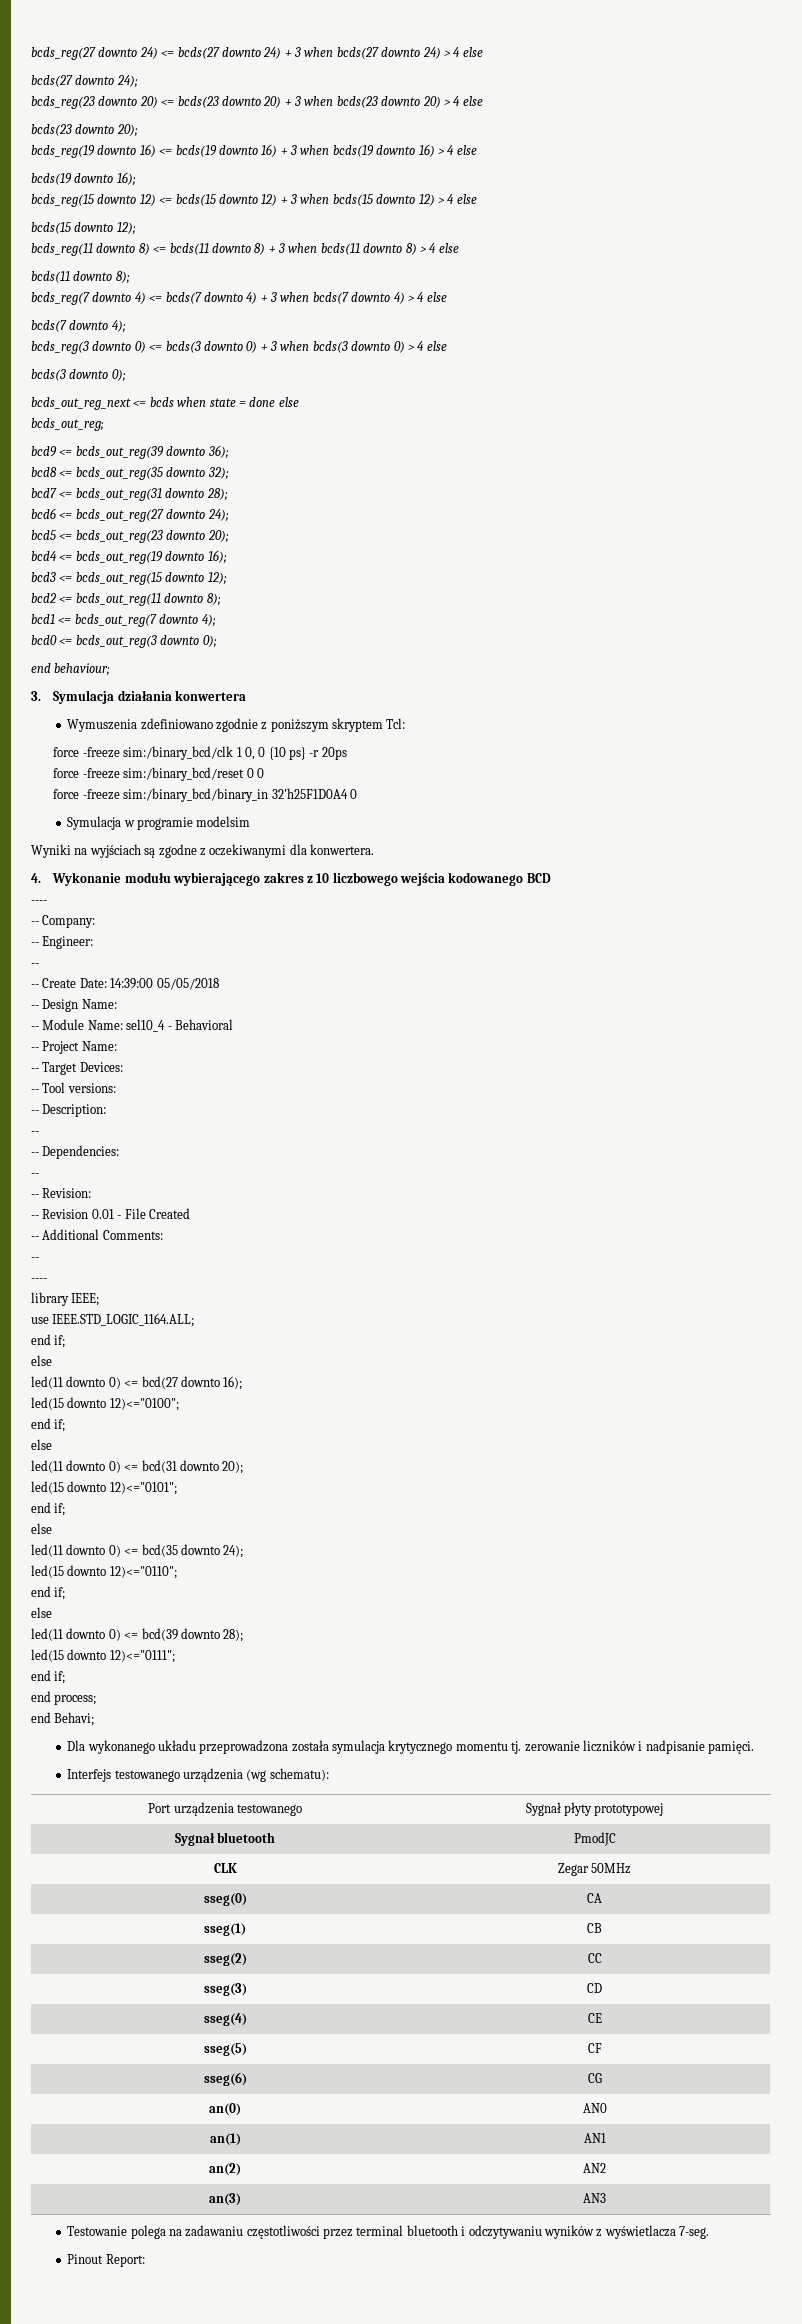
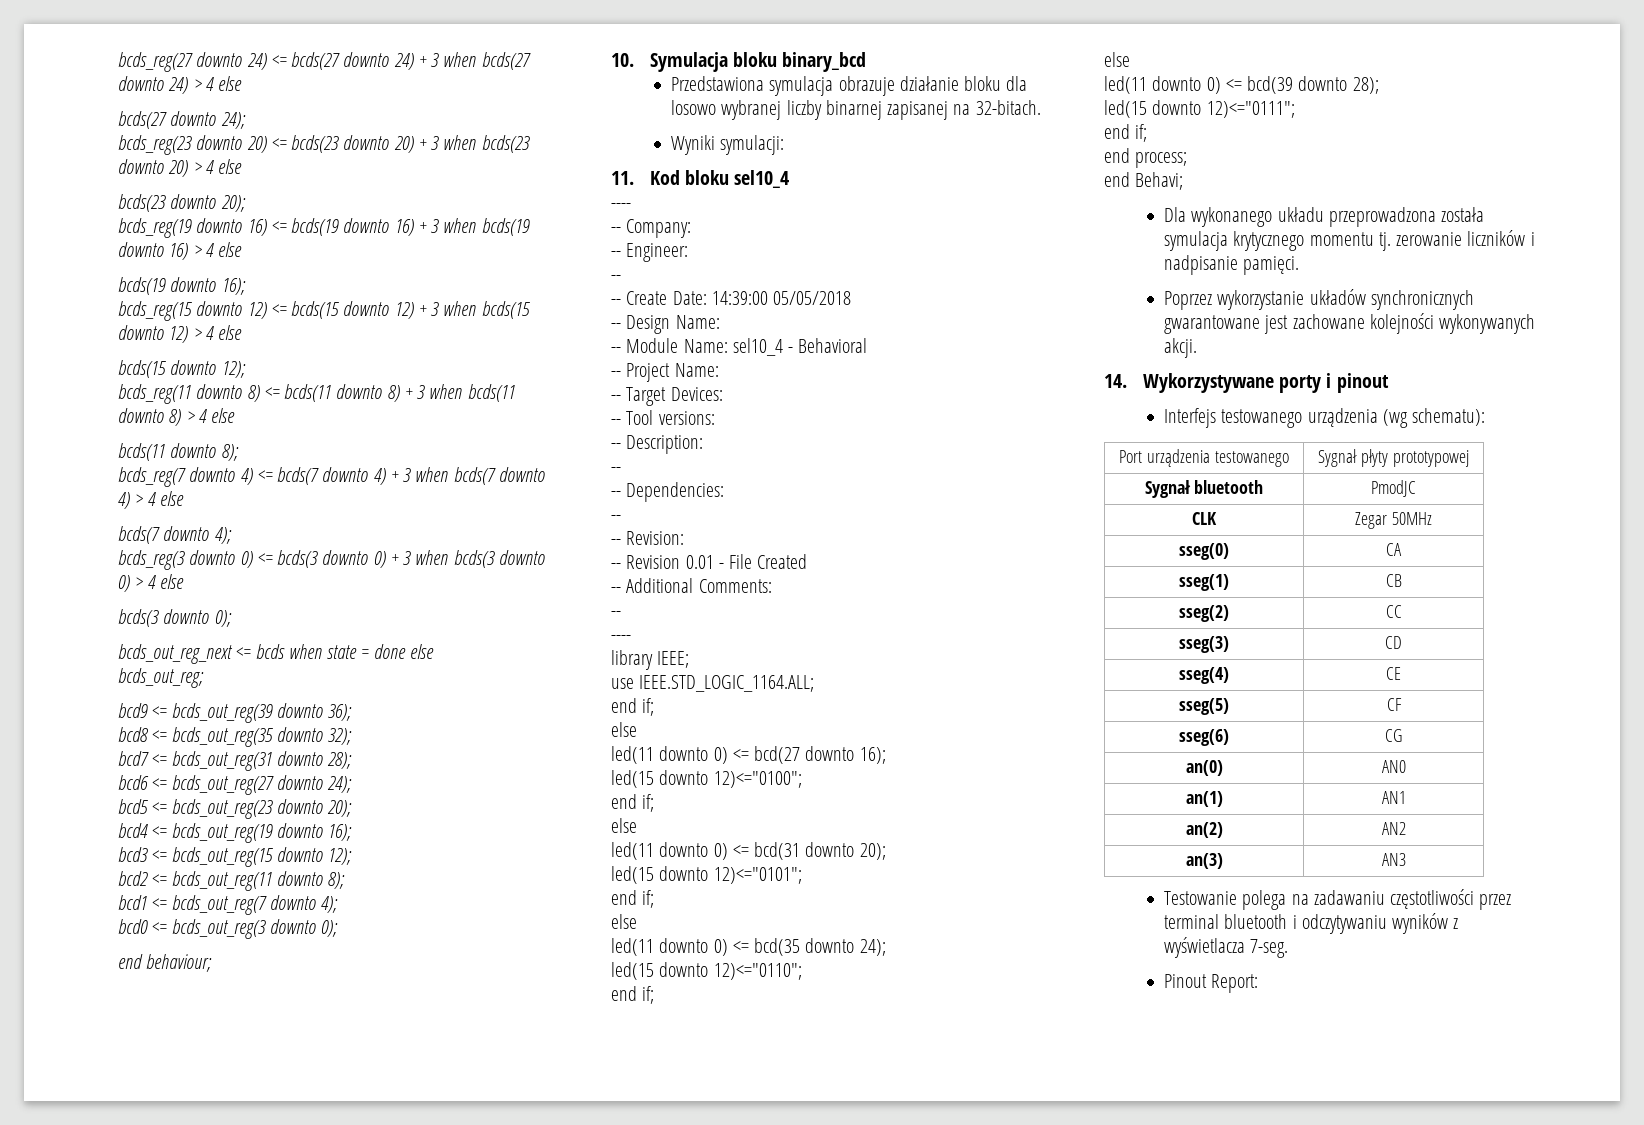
[31,690,247,704] [67,718,406,732] [53,746,347,760] [53,767,264,781] [53,788,357,802] [67,816,251,830] [31,844,374,858] [31,872,551,886] 3. Symulacja działania konwertera // Wymuszenia zdefiniowano zgodnie z poniższym skryptem Tcl: // force -freeze sim:/binary_bcd/clk 1 0, 0 {10 ps} -r 20ps // force -freeze sim:/binary_bcd/reset 0 0 // force -freeze sim:/binary_bcd/binary_in 32'h25F1D0A4 0 // Symulacja w programie modelsim // Wyniki na wyjściach są zgodne z oczekiwanymi dla konwertera. // 4. Wykonanie modułu wybierającego zakres z 10 liczbowego wejścia kodowanego BCD -> [611,52,867,72] [671,76,1028,96] [671,100,1041,120] [671,135,785,155] [611,170,790,188] 10. Symulacja bloku binary_bcd // Przedstawiona symulacja obrazuje działanie bloku dla losowo wybranej liczby binarnej zapisanej na 32-bitach. // Wyniki symulacji: // 11. Kod bloku sel10_4
(754, 1747) none -> [1164,289,1474,310] [1164,313,1536,334] [1164,338,1198,358] [1104,373,1389,393] // Poprzez wykorzystanie układów synchronicznych gwarantowane jest zachowane kolejności wykonywanych akcji. // 14. Wykorzystywane porty i pinout

